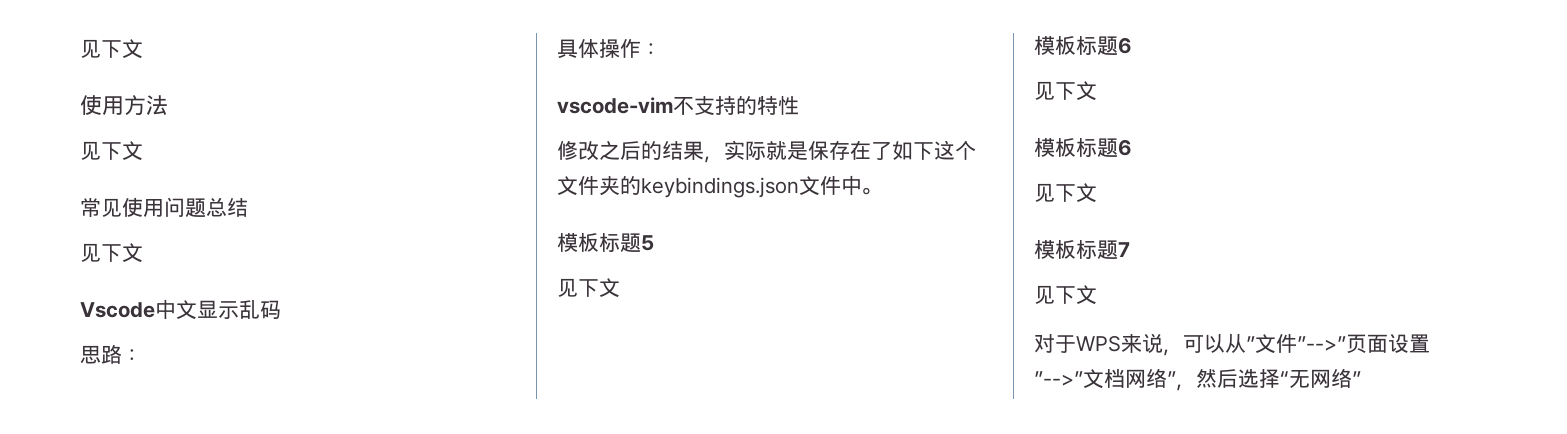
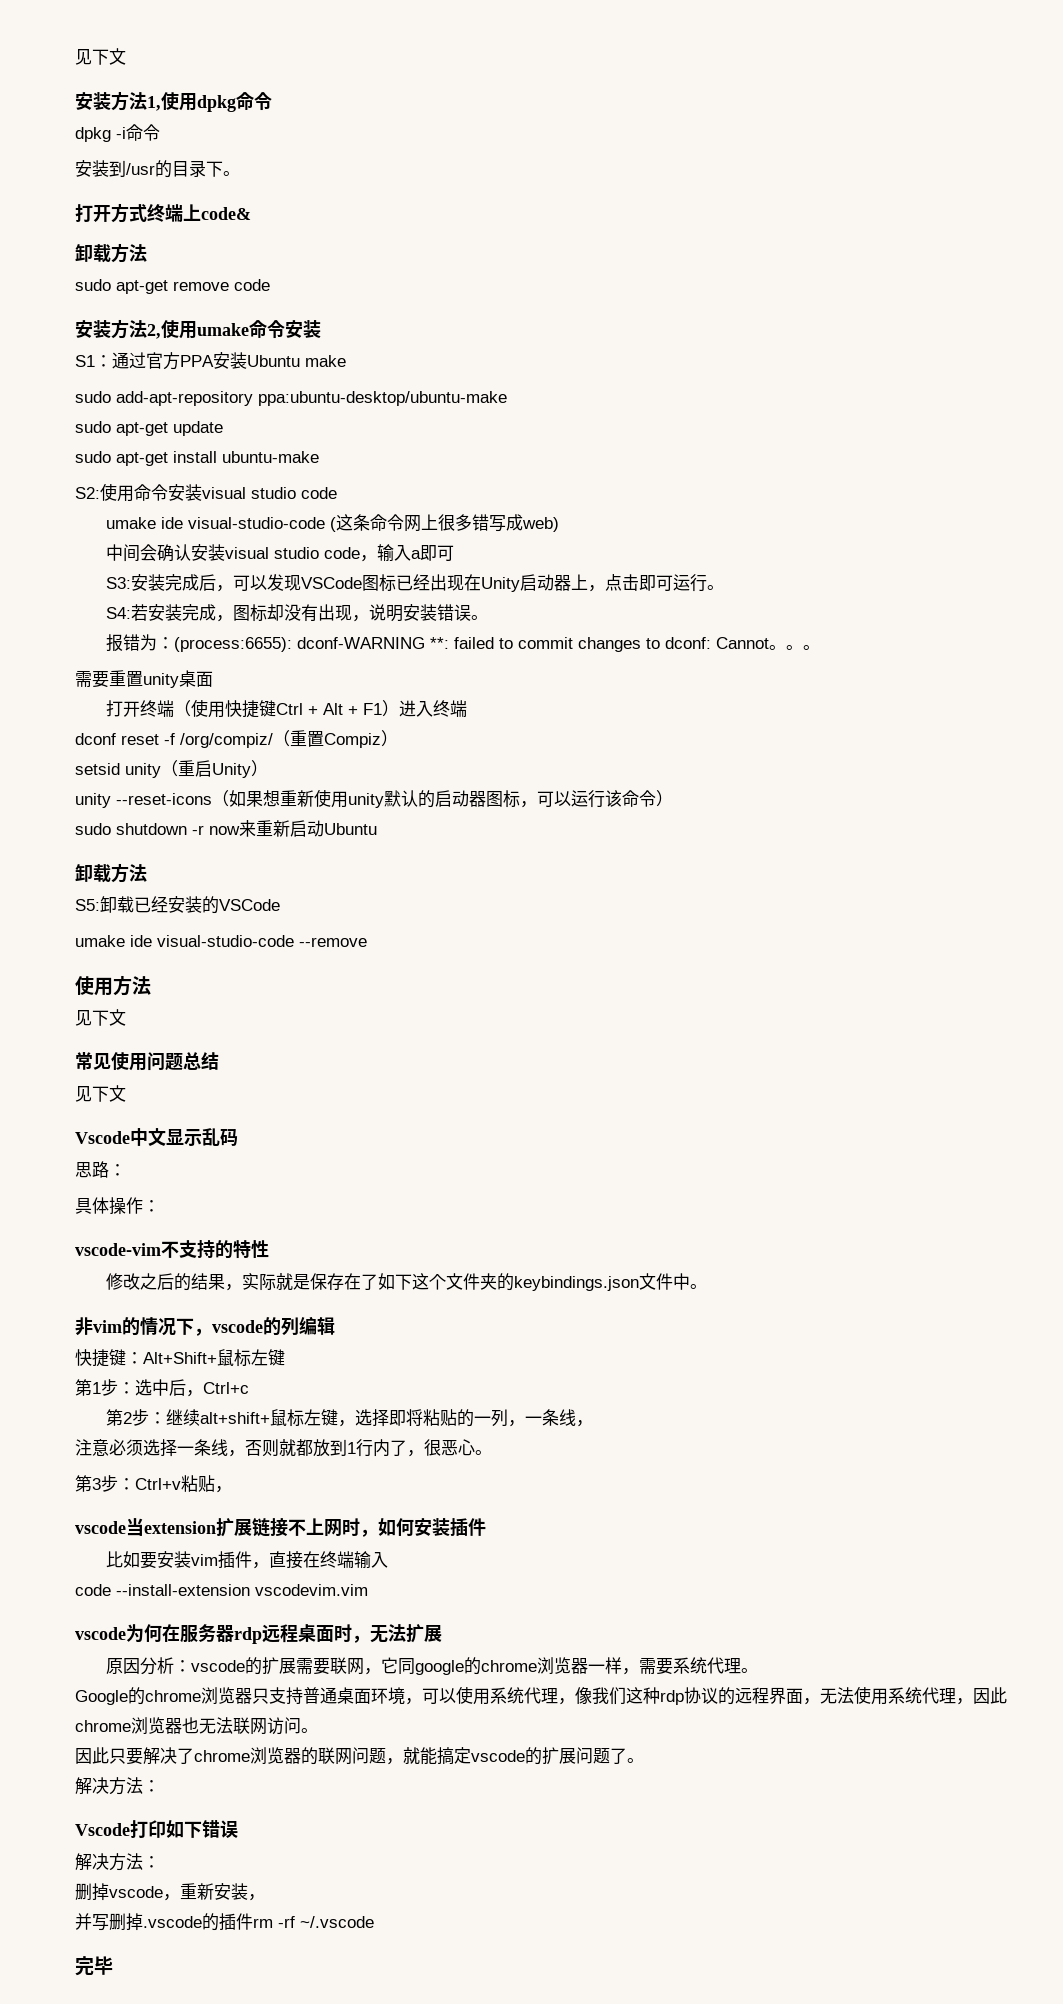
[80,39,143,59] 见下文 -> [75,48,126,65] [75,91,272,112] [75,124,160,142] [75,160,240,178] [75,203,251,223] [75,243,147,263] [75,279,270,294] [75,319,321,339] [75,352,346,370] [75,391,507,406] [75,421,223,436] [75,451,319,466] [75,483,337,502] [106,514,560,532] [106,544,455,562] [106,574,725,592] [106,604,489,622] [106,634,821,652] [75,670,213,688] [106,699,468,718] [75,730,398,748] [75,760,268,778] [75,789,673,808] [75,820,377,837] [75,863,147,883] [75,896,280,914] [75,935,367,947] 见下文 // 安装方法1,使用dpkg命令 // dpkg -i命令 // 安装到/usr的目录下。 // 打开方式终端上code& // 卸载方法 // sudo apt-get remove code // 安装方法2,使用umake命令安装 // S1：通过官方PPA安装Ubuntu make // sudo add-apt-repository ppa:ubuntu-desktop/ubuntu-make // sudo apt-get update // sudo apt-get install ubuntu-make // S2:使用命令安装visual studio code // umake ide visual-studio-code (这条命令网上很多错写成web) // 中间会确认安装visual studio code，输入a即可 // S3:安装完成后，可以发现VSCode图标已经出现在Unity启动器上，点击即可运行。 // S4:若安装完成，图标却没有出现，说明安装错误。 // 报错为：(process:6655): dconf-WARNING **: failed to commit changes to dconf: Cannot。。。 // 需要重置unity桌面 // 打开终端（使用快捷键Ctrl + Alt + F1）进入终端 // dconf reset -f /org/compiz/（重置Compiz） // setsid unity（重启Unity） // unity --reset-icons（如果想重新使用unity默认的启动器图标，可以运行该命令） // sudo shutdown -r now来重新启动Ubuntu // 卸载方法 // S5:卸载已经安装的VSCode // umake ide visual-studio-code --remove
[557,233,654,253] [557,278,620,298] [1034,36,1132,56] [1034,81,1097,101] [1034,138,1132,158] [1034,183,1097,203] [1034,240,1130,260] [1034,285,1097,305] [1034,333,1430,356] [1034,368,1361,391] 模板标题5 // 见下文 // 模板标题6 // 见下文 // 模板标题6 // 见下文 // 模板标题7 // 见下文 // 对于WPS来说，可以从”文件”-->”页面设置”-->”文档网络”，然后选择“无网络” -> [75,1316,335,1336] [75,1349,285,1367] [75,1379,249,1397] [106,1409,594,1427] [75,1439,492,1457] [75,1475,232,1493] [75,1518,486,1537] [106,1551,389,1569] [75,1584,368,1596] [75,1624,442,1644] [106,1657,759,1675] [75,1686,1007,1705] [75,1717,318,1735] [75,1747,644,1765] [75,1777,160,1795] [75,1820,238,1838] [75,1853,160,1871] [75,1883,265,1901] [75,1913,374,1931] [75,1956,113,1976] 非vim的情况下，vscode的列编辑 // 快捷键：Alt+Shift+鼠标左键 // 第1步：选中后，Ctrl+c // 第2步：继续alt+shift+鼠标左键，选择即将粘贴的一列，一条线， // 注意必须选择一条线，否则就都放到1行内了，很恶心。 // 第3步：Ctrl+v粘贴， // vscode当extension扩展链接不上网时，如何安装插件 // 比如要安装vim插件，直接在终端输入 // code --install-extension vscodevim.vim // vscode为何在服务器rdp远程桌面时，无法扩展 // 原因分析：vscode的扩展需要联网，它同google的chrome浏览器一样，需要系统代理。 // Google的chrome浏览器只支持普通桌面环境，可以使用系统代理，像我们这种rdp协议的远程界面，无法使用系统代理，因此chrome浏览器也无法联网访问。 // 因此只要解决了chrome浏览器的联网问题，就能搞定vscode的扩展问题了。 // 解决方法： // Vscode打印如下错误 // 解决方法： // 删掉vscode，重新安装， // 并写删掉.vscode的插件rm -rf ~/.vscode // 完毕

